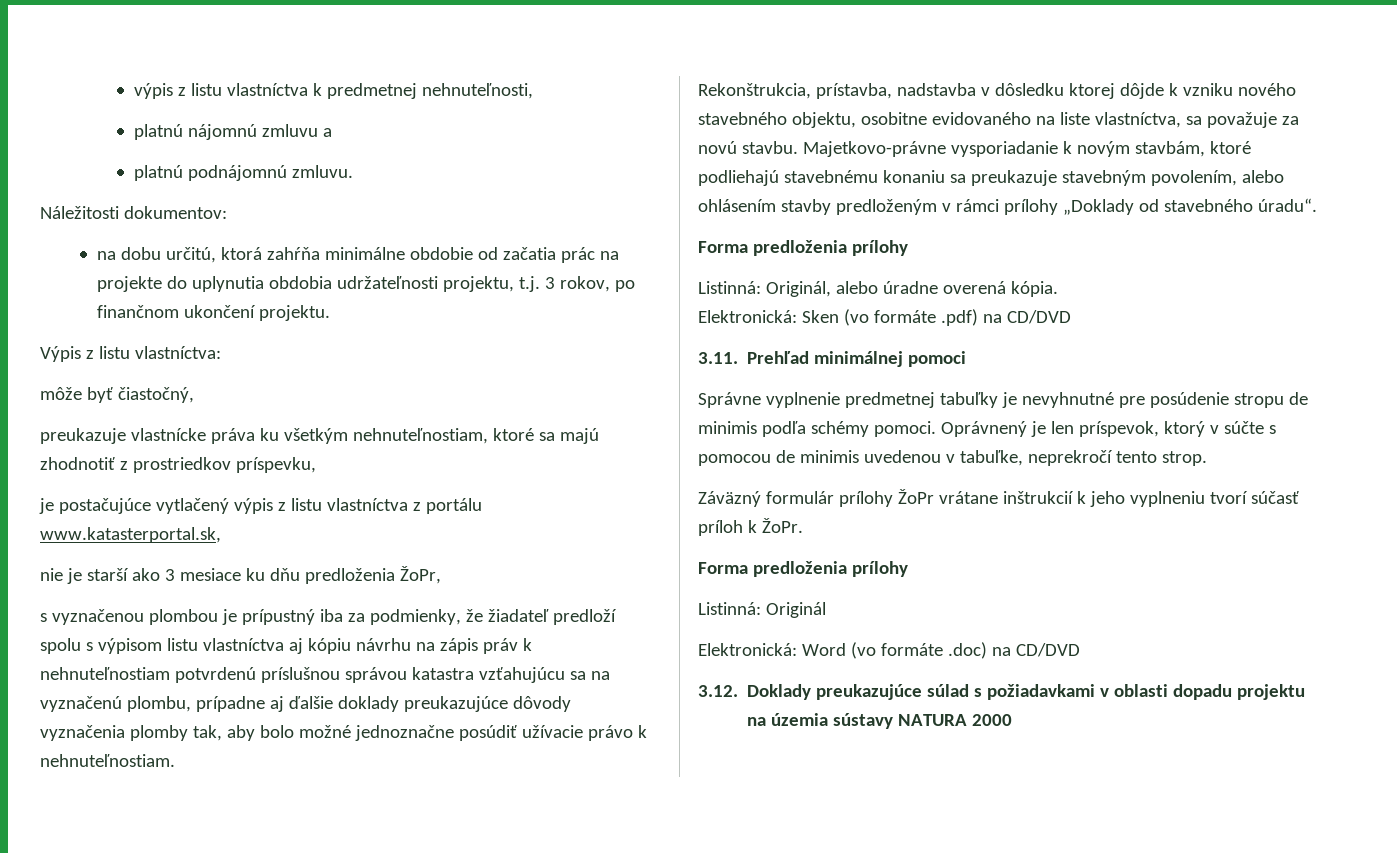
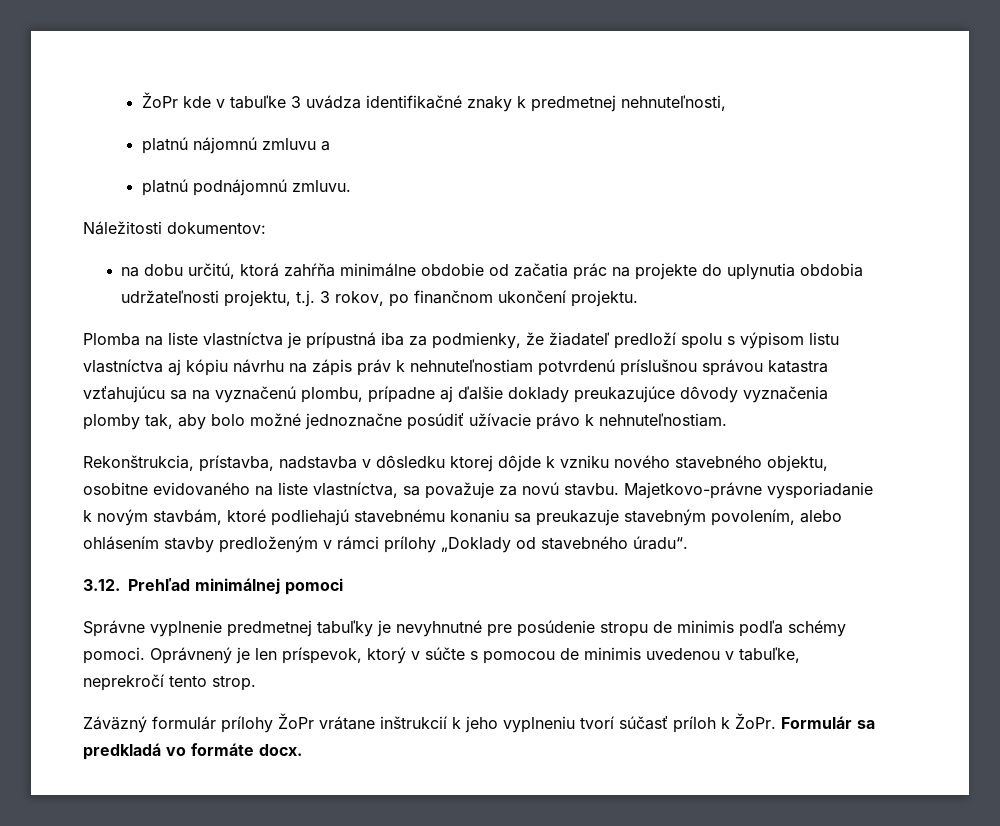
[133,83,308,99] výpis z listu vlastníctva -> [141,92,512,112] ŽoPr kde v tabuľke 3 uvádza identifikačné znaky
[40,346,221,362] [40,387,194,403] [40,428,599,444] [40,457,316,473] [39,498,482,514] [40,527,221,543] [40,566,441,584] [40,609,315,625] Výpis z listu vlastníctva: // môže byť čiastočný, // preukazuje vlastnícke práva ku všetkým nehnuteľnostiam, ktoré sa majú zhodnotiť z prostriedkov príspevku, // je postačujúce vytlačený výpis z listu vlastníctva z portálu www.katasterportal.sk, // nie je starší ako 3 mesiace ku dňu predloženia ŽoPr, // s vyznačenou plombou je prípustný -> [83,332,376,349] Plomba na liste vlastníctva je prípustná
[698,240,908,256] [698,281,1058,297] [698,309,1071,326] [698,352,738,364] Forma predloženia prílohy // Listinná: Originál, alebo úradne overená kópia. // Elektronická: Sken (vo formáte .pdf) na CD/DVD // 3.11. -> [83,579,120,591] 3.12.
[698,561,908,577] [698,602,826,618] [698,642,1080,659] [698,684,1306,700] [747,713,1013,729] // Forma predloženia prílohy // Listinná: Originál // Elektronická: Word (vo formáte .doc) na CD/DVD // 3.12. Doklady preukazujúce súlad s požiadavkami v oblasti dopadu projektu na územia sústavy NATURA 2000 -> [781,716,875,729] [83,743,302,760] Formulár sa predkladá vo formáte docx.

